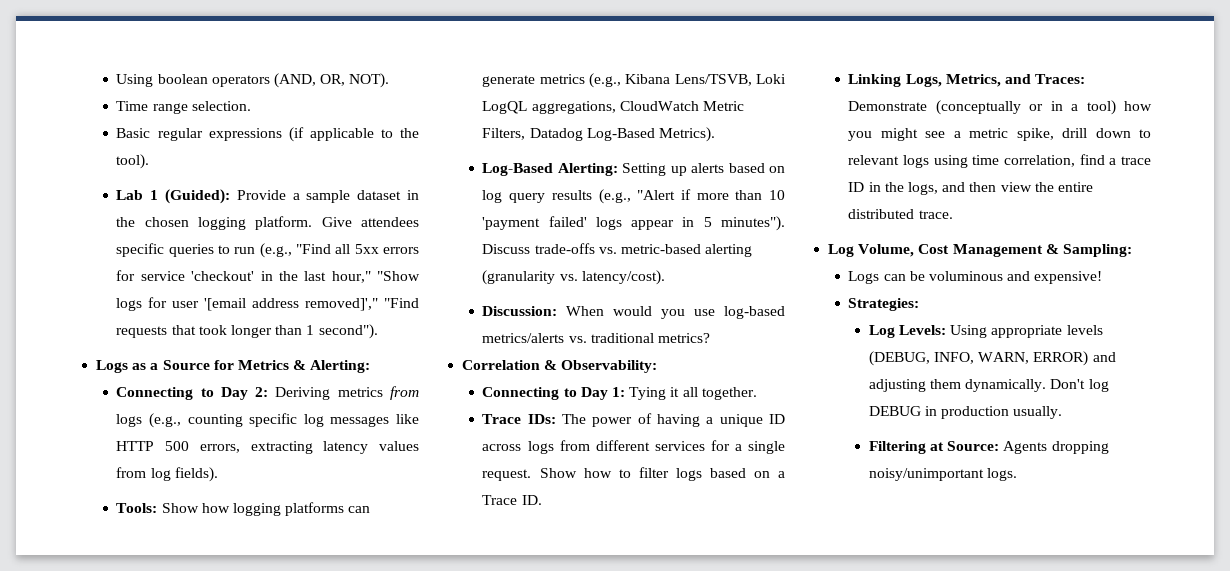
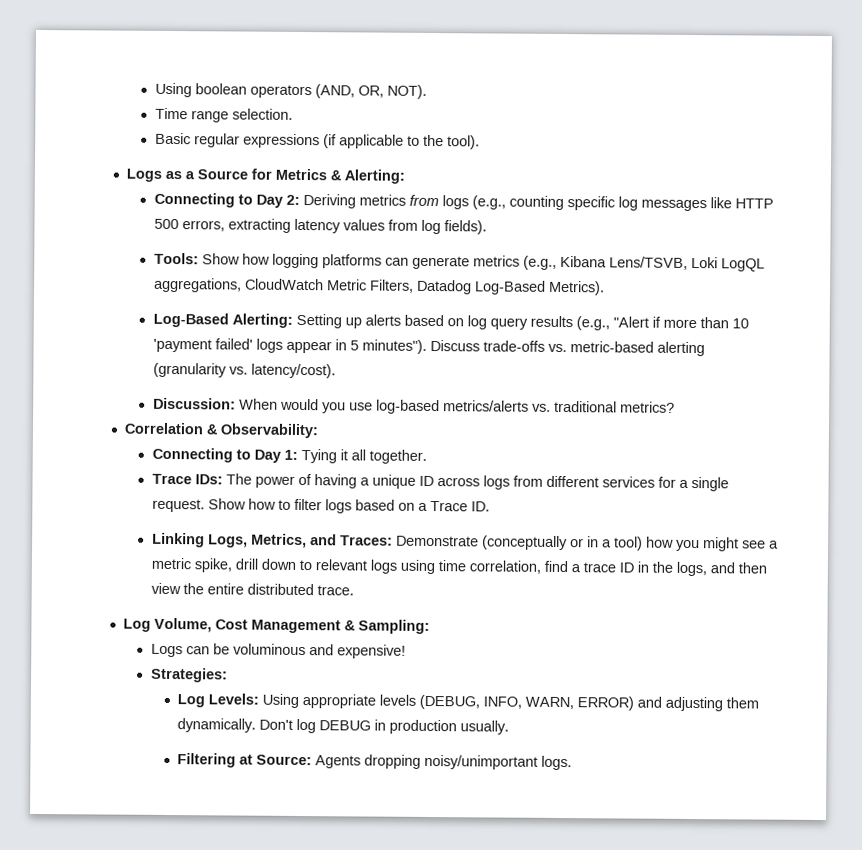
[116,189,419,204] [116,216,419,230] [116,243,419,258] [116,270,420,283] [116,297,419,311] [116,324,378,339] // Lab 1 (Guided): Provide a sample dataset in the chosen logging platform. Give attendees specific queries to run (e.g., "Find all 5xx errors for service 'checkout' in the last hour," "Show logs for user '[email address removed]'," "Find requests that took longer than 1 second"). -> (480, 142) none

